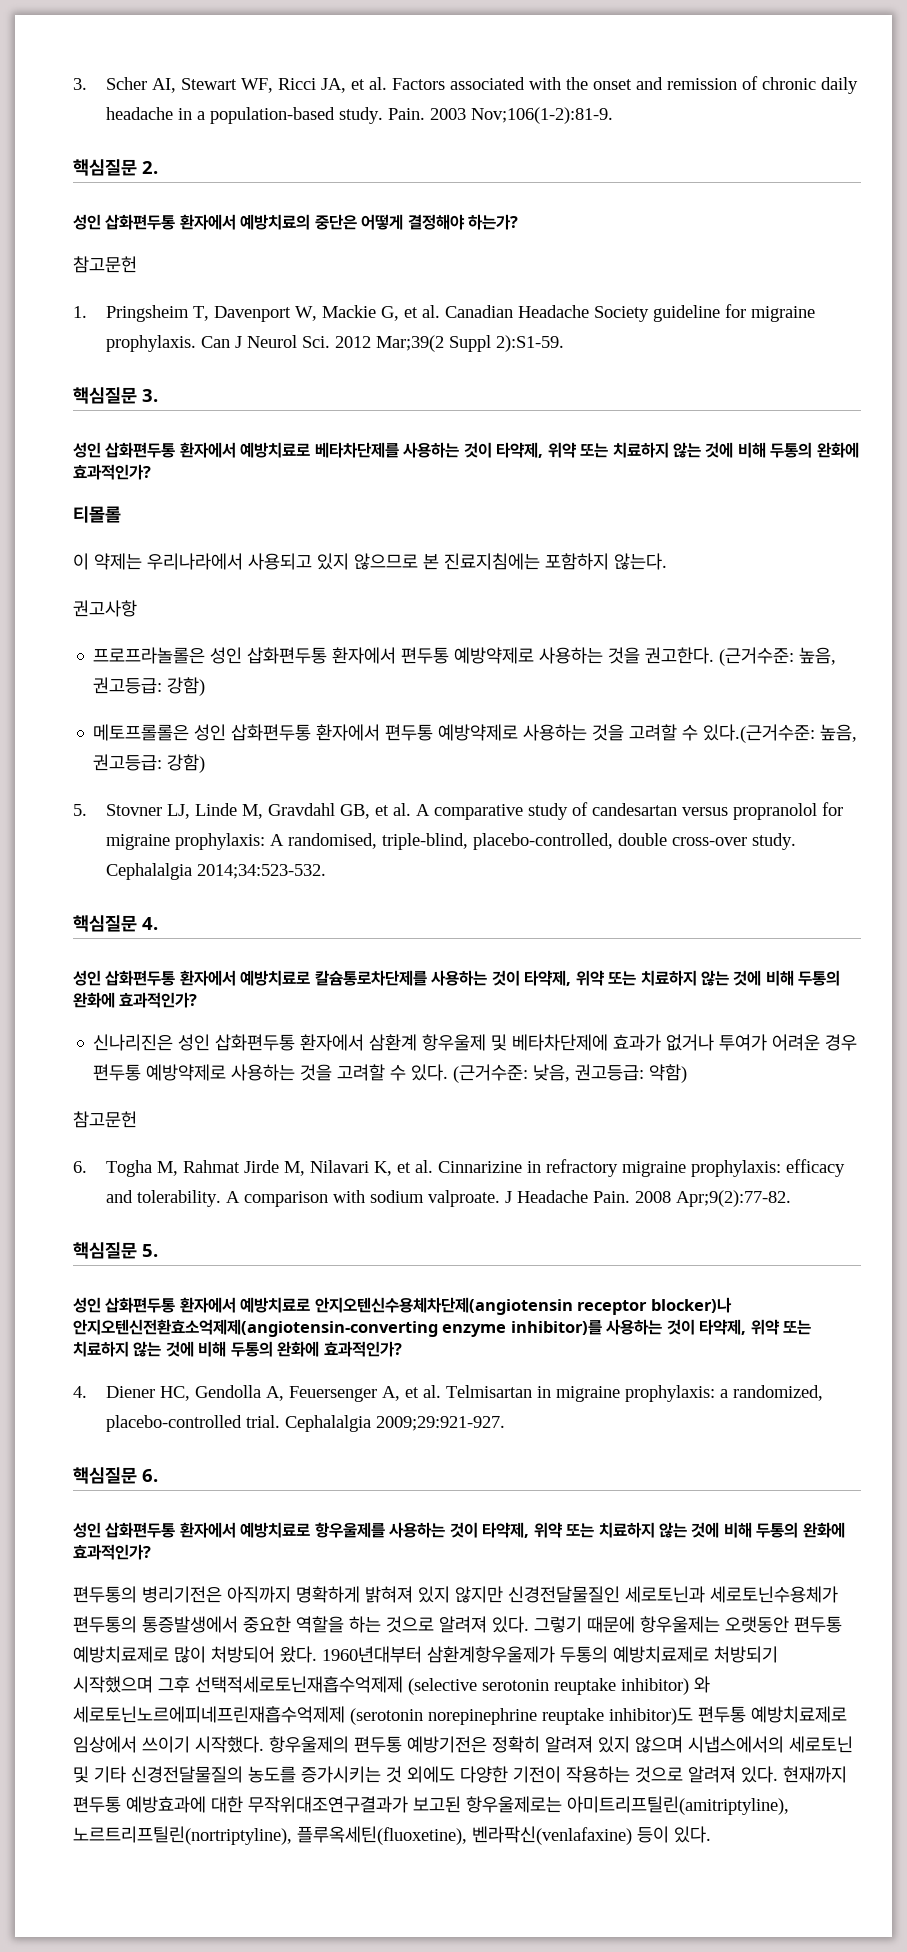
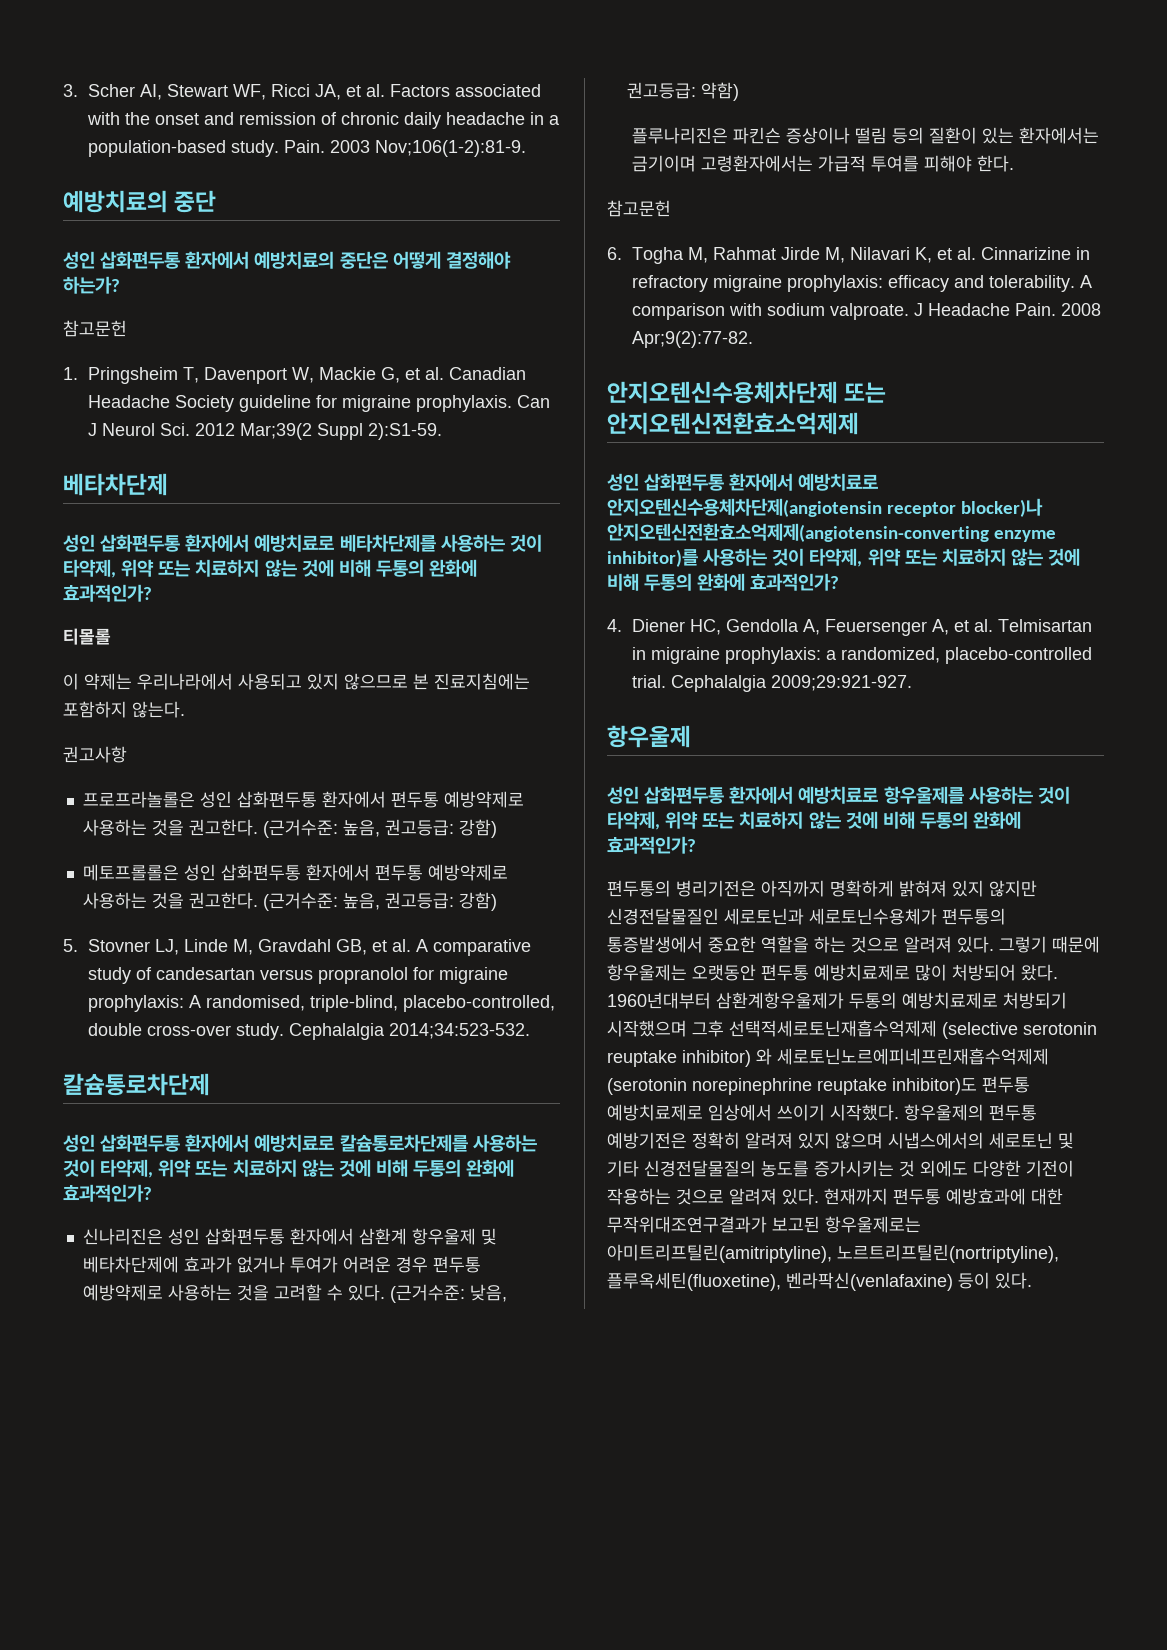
[73,159,158,176] 핵심질문 2. -> [63,190,217,213] 예방치료의 중단
[73,387,158,404] 핵심질문 3. -> [63,473,168,496] 베타차단제
[629,724,816,743] 고려할 수 있다.(근거수준: -> [188,892,338,911] 권고한다. (근거수준:
[73,915,158,932] 핵심질문 4. -> [63,1073,210,1096] 칼슘통로차단제
(688, 1073) none -> [632,127,1100,144] [632,155,1015,172] // 플루나리진은 파킨슨 증상이나 떨림 등의 질환이 있는 환자에서는 금기이며 고령환자에서는 가급적 투여를 피해야 한다.
[73,1242,158,1259] 핵심질문 5. -> [607,381,887,404] [607,412,859,435] 안지오텐신수용체차단제 또는 안지오텐신전환효소억제제
[73,1467,158,1484] 핵심질문 6. -> [607,725,691,748] 항우울제

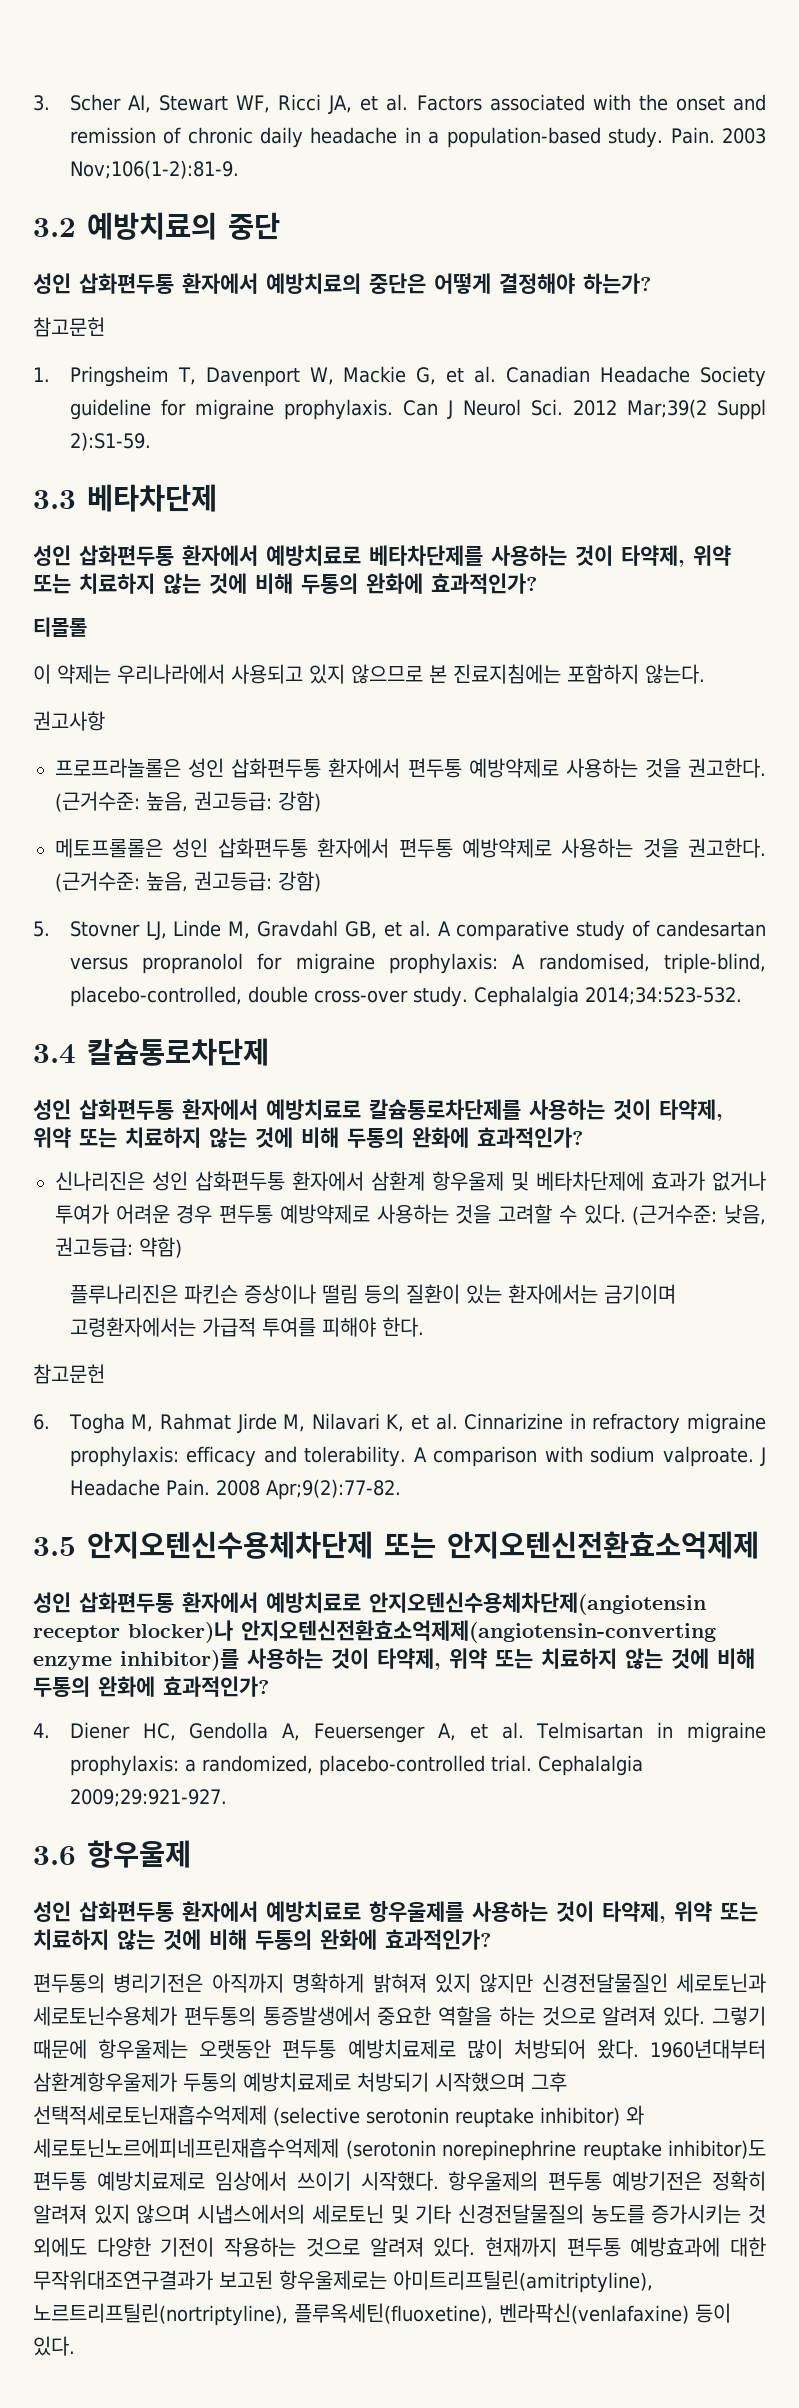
(527, 148) none -> [33,218,76,237] 3.2
(443, 431) none -> [33,490,76,509] 3.3
(531, 1031) none -> [33,1044,76,1064] 3.4
(754, 339) none -> [33,1537,76,1556] 3.5
(913, 683) none -> [33,1846,76,1865] 3.6

